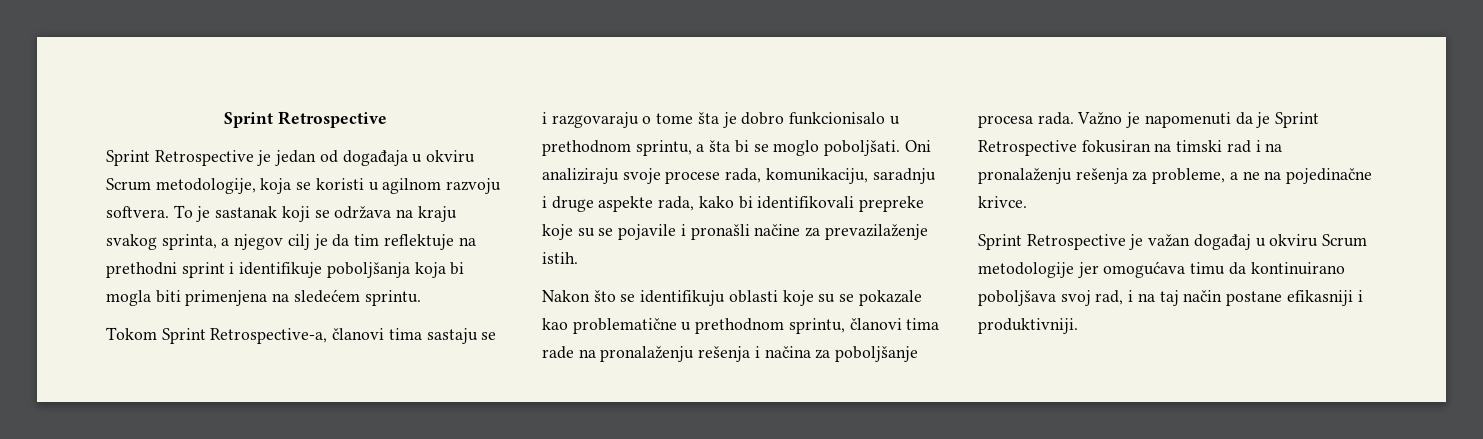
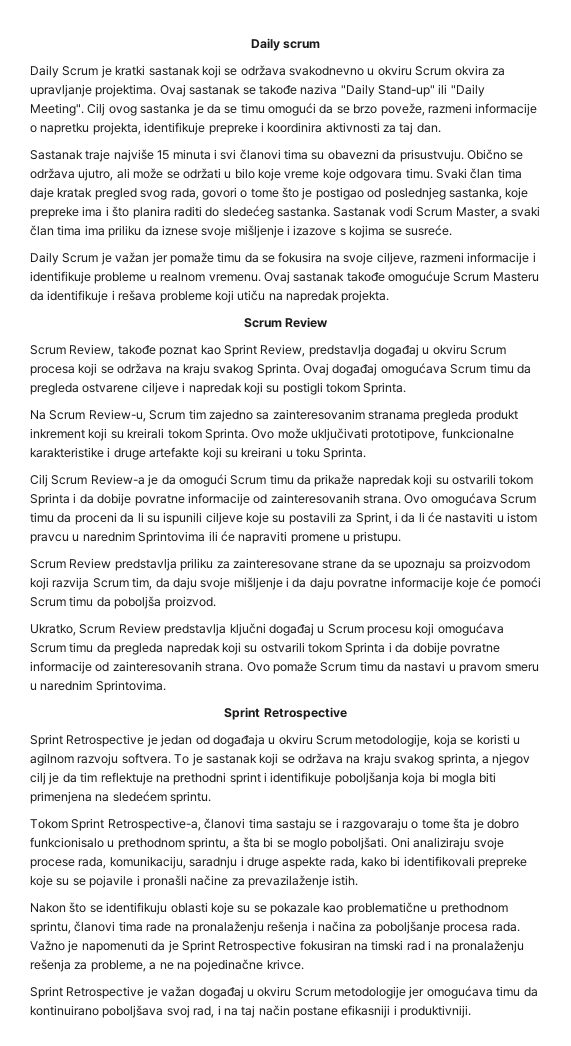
(224, 120) none -> [250,38,321,51] [30,65,505,78] [30,84,485,97] [30,103,538,116] [30,122,441,135] [30,149,524,162] [30,168,522,181] [30,187,529,200] [30,206,541,219] [30,225,452,238] [30,252,536,265] [30,271,539,284] [30,290,390,303] [243,317,329,328] [30,344,507,357] [30,363,531,376] [30,382,407,395] [30,409,518,422] [30,428,514,441] [30,447,367,460] [30,474,534,487] [30,493,537,506] [30,512,538,525] [30,531,402,544] [30,558,531,571] [30,577,541,590] [30,596,216,609] [30,623,504,636] [30,642,500,655] [30,661,539,674] [30,680,166,693] Daily scrum // Daily Scrum je kratki sastanak koji se održava svakodnevno u okviru Scrum okvira za upravljanje projektima. Ovaj sastanak se takođe naziva "Daily Stand-up" ili "Daily Meeting". Cilj ovog sastanka je da se timu omogući da se brzo poveže, razmeni informacije o napretku projekta, identifikuje prepreke i koordinira aktivnosti za taj dan. // Sastanak traje najviše 15 minuta i svi članovi tima su obavezni da prisustvuju. Obično se održava ujutro, ali može se održati u bilo koje vreme koje odgovara timu. Svaki član tima daje kratak pregled svog rada, govori o tome što je postigao od poslednjeg sastanka, koje prepreke ima i što planira raditi do sledećeg sastanka. Sastanak vodi Scrum Master, a svaki član tima ima priliku da iznese svoje mišljenje i izazove s kojima se susreće. // Daily Scrum je važan jer pomaže timu da se fokusira na svoje ciljeve, razmeni informacije i identifikuje probleme u realnom vremenu. Ovaj sastanak takođe omogućuje Scrum Masteru da identifikuje i rešava probleme koji utiču na napredak projekta. // Scrum Review // Scrum Review, takođe poznat kao Sprint Review, predstavlja događaj u okviru Scrum procesa koji se održava na kraju svakog Sprinta. Ovaj događaj omogućava Scrum timu da pregleda ostvarene ciljeve i napredak koji su postigli tokom Sprinta. // Na Scrum Review-u, Scrum tim zajedno sa zainteresovanim stranama pregleda produkt inkrement koji su kreirali tokom Sprinta. Ovo može uključivati prototipove, funkcionalne karakteristike i druge artefakte koji su kreirani u toku Sprinta. // Cilj Scrum Review-a je da omogući Scrum timu da prikaže napredak koji su ostvarili tokom Sprinta i da dobije povratne informacije od zainteresovanih strana. Ovo omogućava Scrum timu da proceni da li su ispunili ciljeve koje su postavili za Sprint, i da li će nastaviti u istom pravcu u narednim Sprintovima ili će napraviti promene u pristupu. // Scrum Review predstavlja priliku za zainteresovane strane da se upoznaju sa proizvodom koji razvija Scrum tim, da daju svoje mišljenje i da daju povratne informacije koje će pomoći Scrum timu da poboljša proizvod. // Ukratko, Scrum Review predstavlja ključni događaj u Scrum procesu koji omogućava Scrum timu da pregleda napredak koji su ostvarili tokom Sprinta i da dobije povratne informacije od zainteresovanih strana. Ovo pomaže Scrum timu da nastavi u pravom smeru u narednim Sprintovima. //

